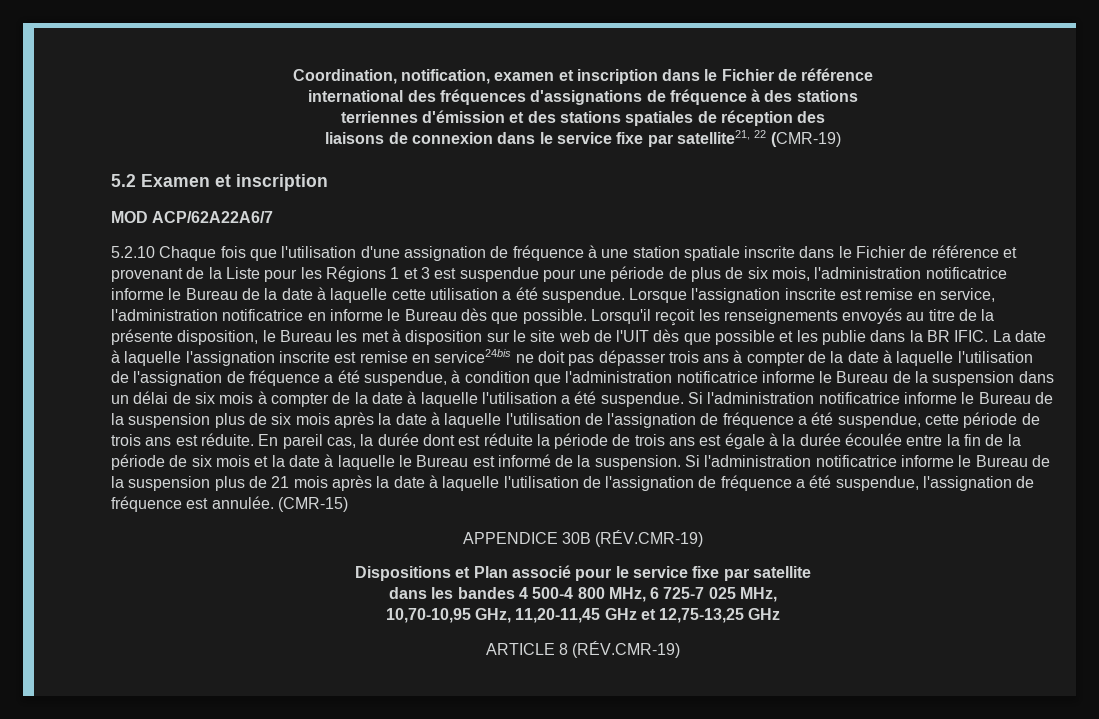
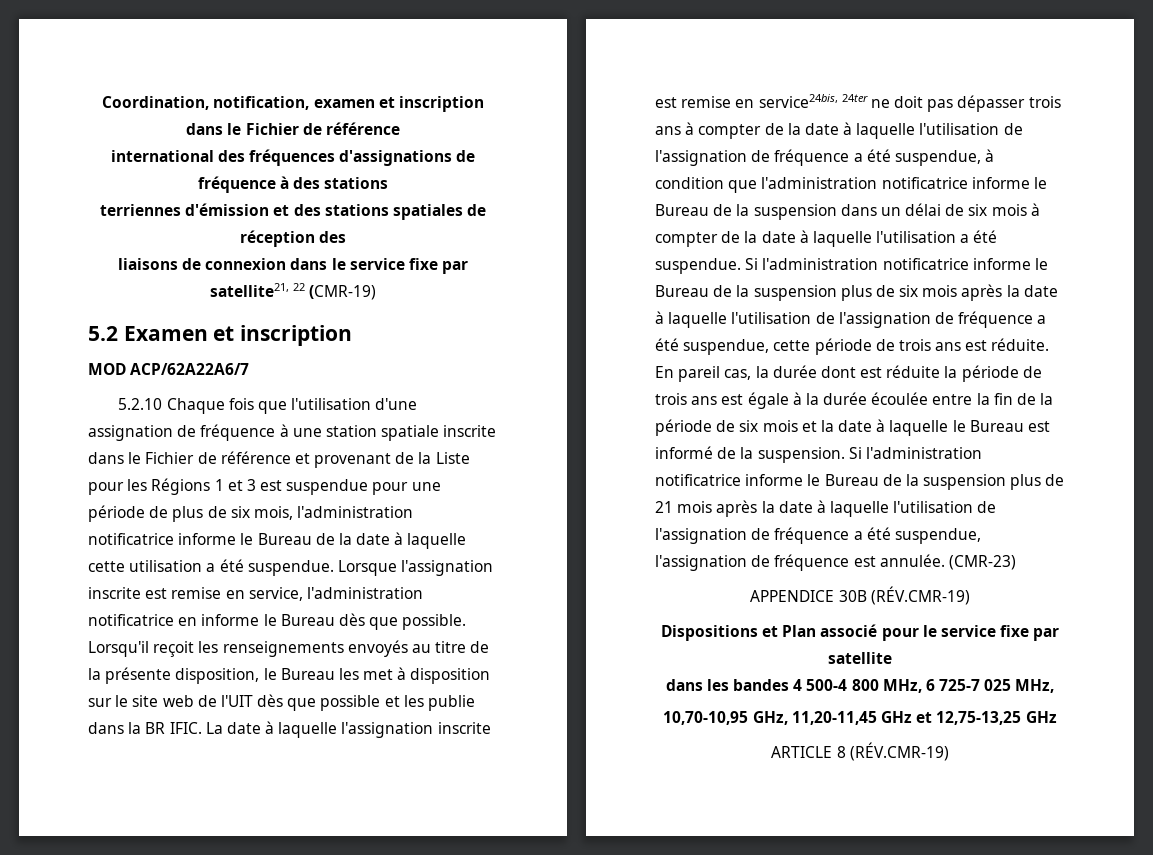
[434,349,512,363] service24bis -> [758,94,868,108] service24bis, 24ter
[277,497,348,512] (CMR-15) -> [948,555,1016,570] (CMR-23)

